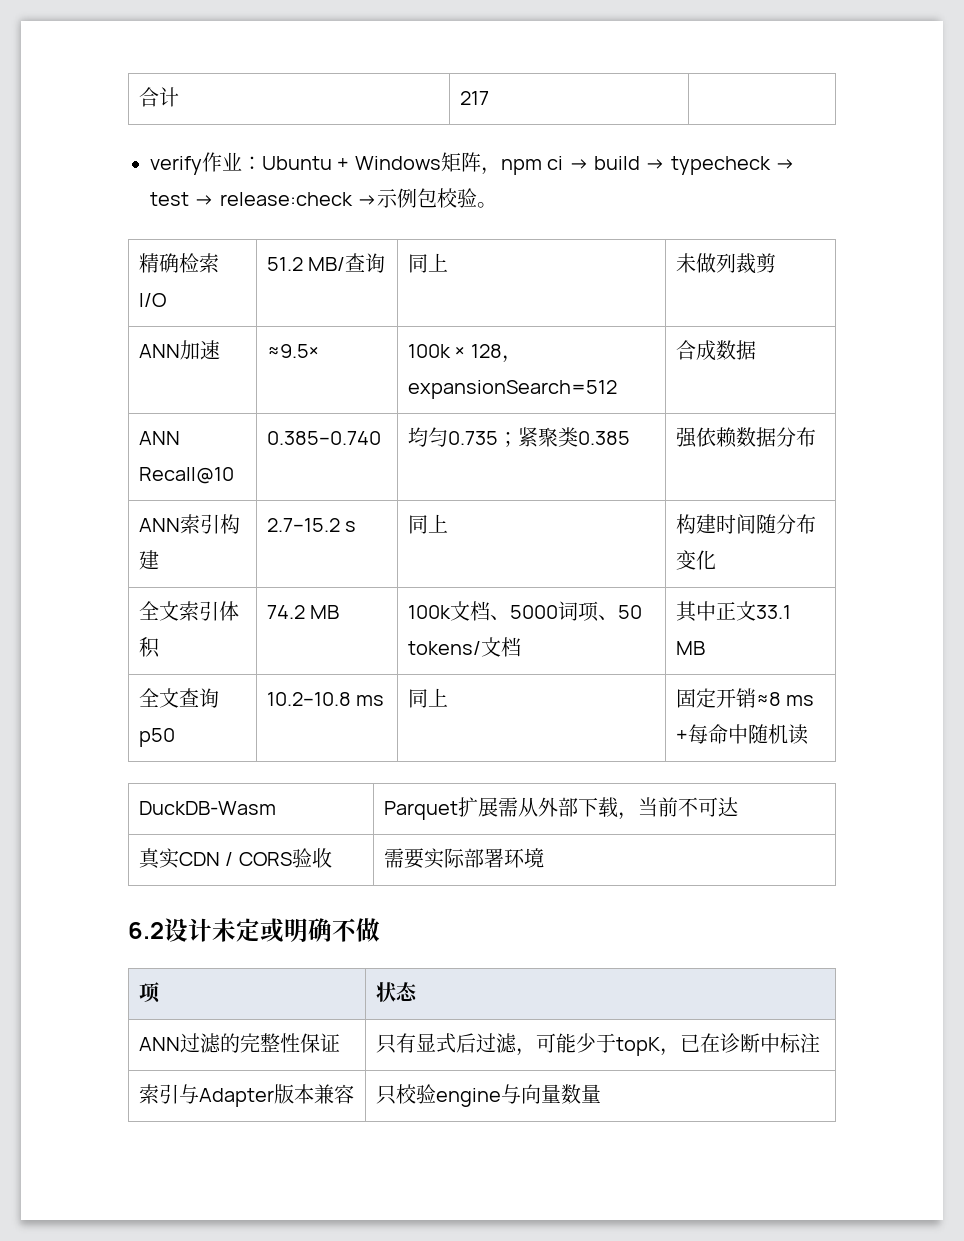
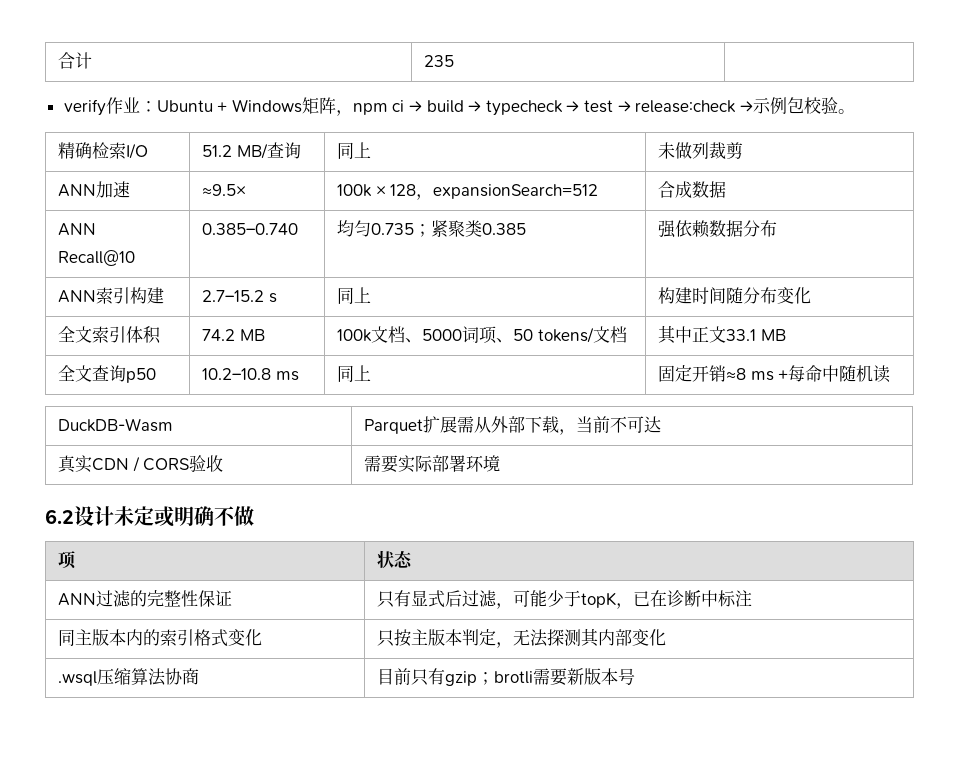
[460,91,490,105] 217 -> [423,55,454,67] 235
[139,1084,355,1107] [376,1084,602,1107] 索引与Adapter版本兼容 | 只校验engine与向量数量 -> [57,629,262,647] [376,628,666,648] [57,668,199,686] [376,668,635,686] 同主版本内的索引格式变化 | 只按主版本判定，无法探测其内部变化 // .wsql压缩算法协商 | 目前只有gzip；brotli需要新版本号

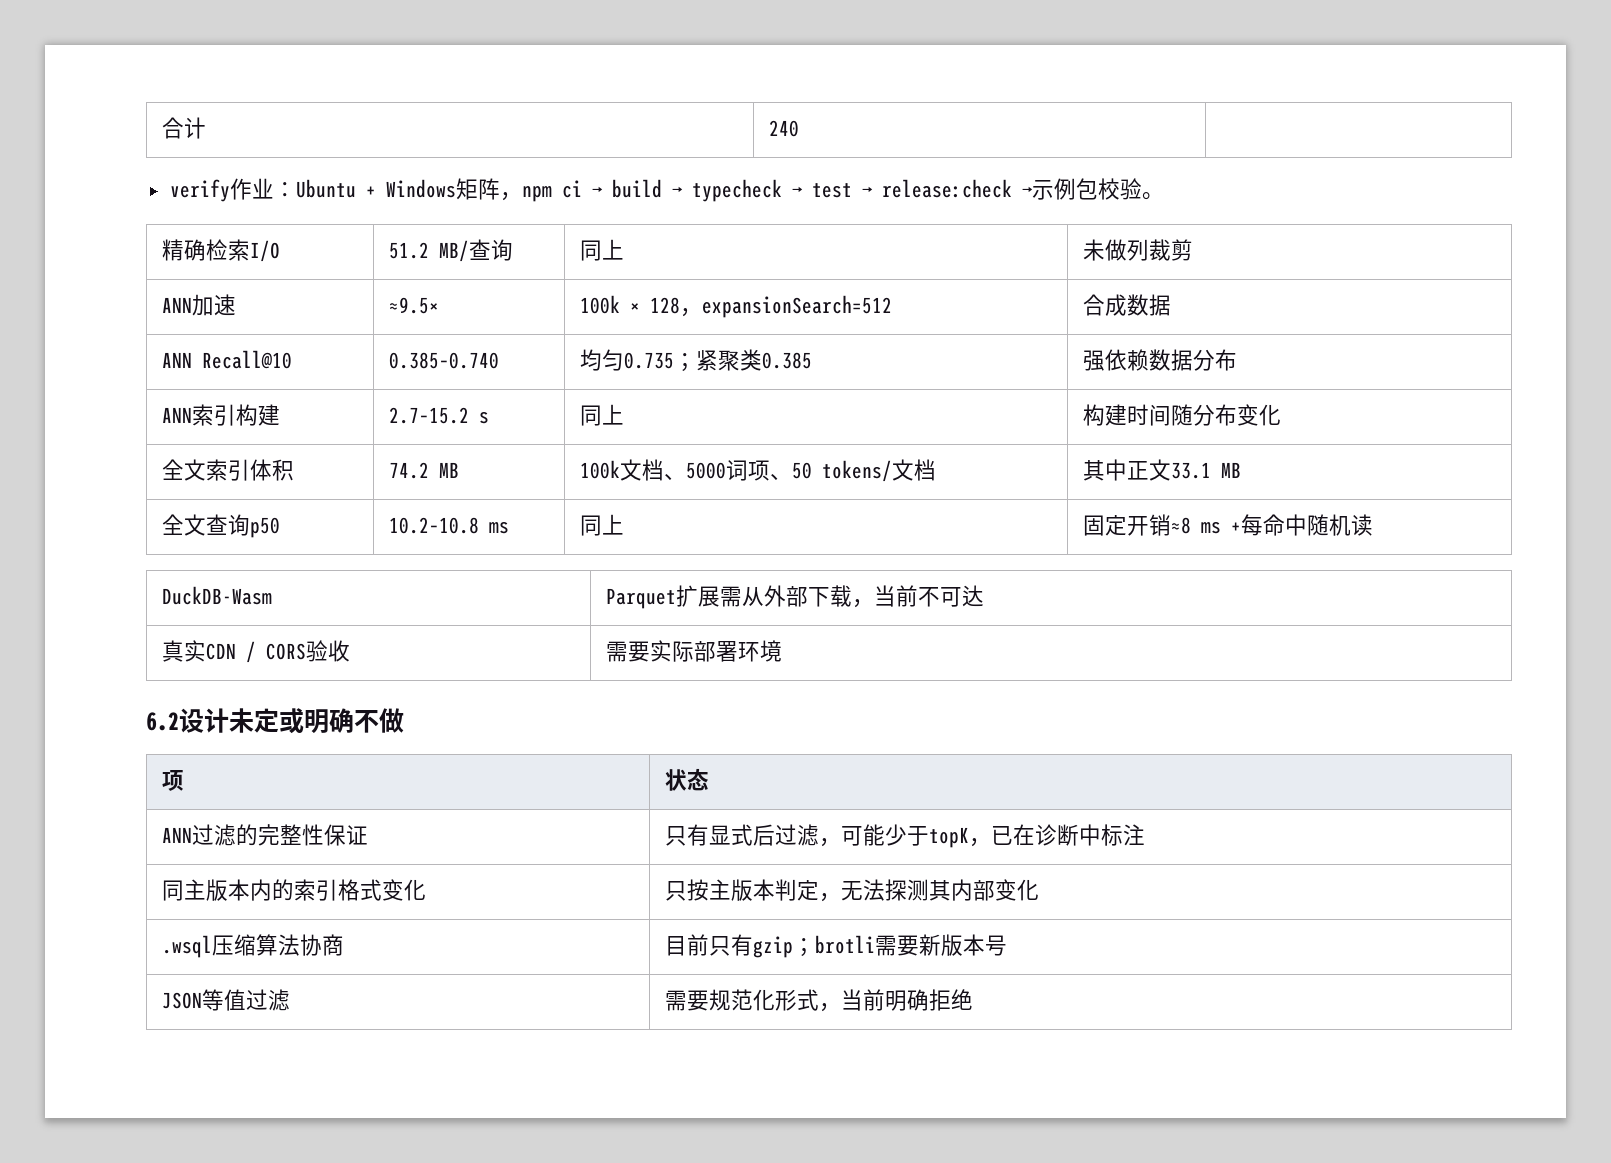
[423,55,454,67] 235 -> [768,120,799,137] 240
(635, 676) none -> [161,989,290,1011] [664,989,973,1012] // JSON等值过滤 | 需要规范化形式，当前明确拒绝

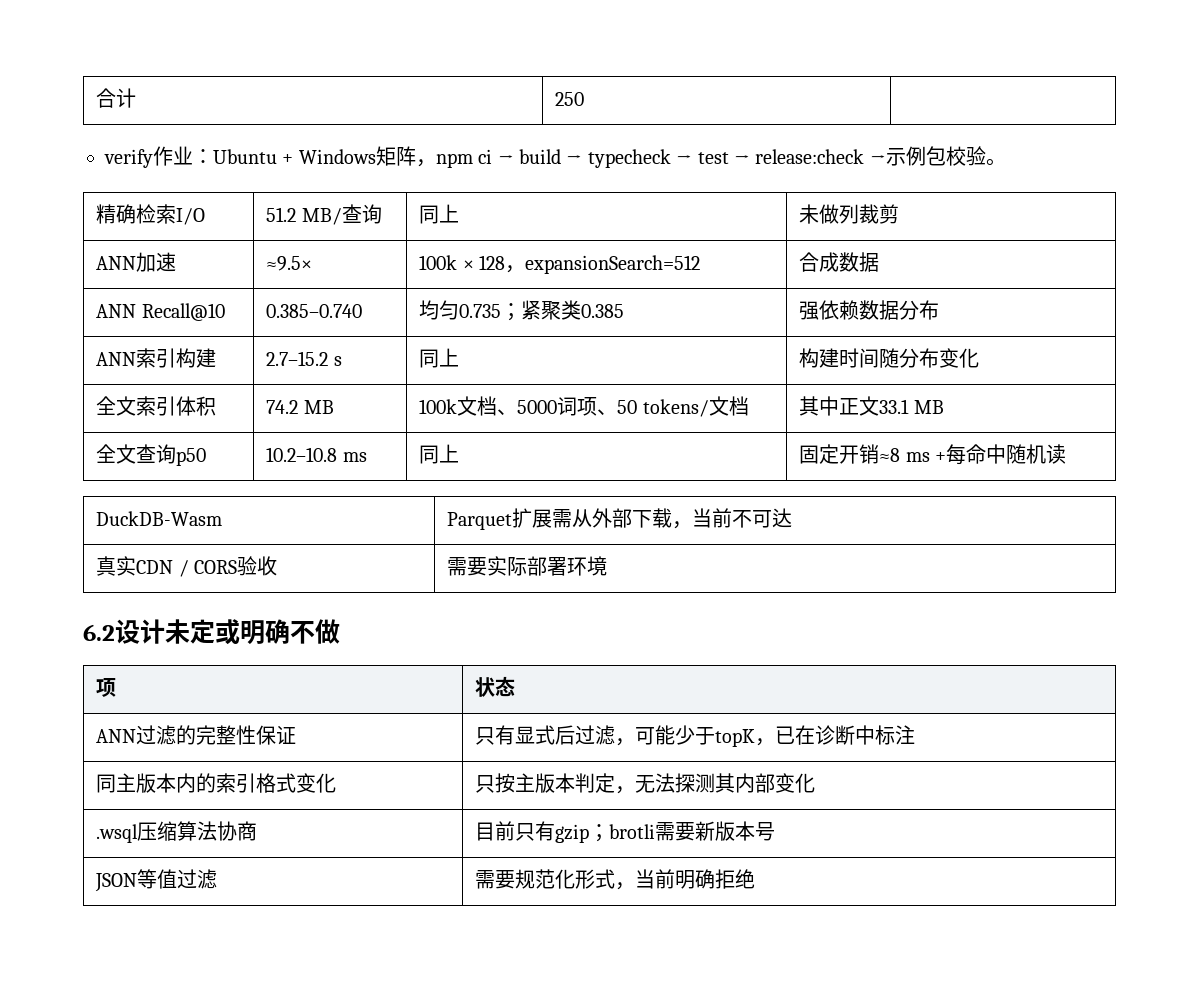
[768,120,799,137] 240 -> [555,92,585,106] 250

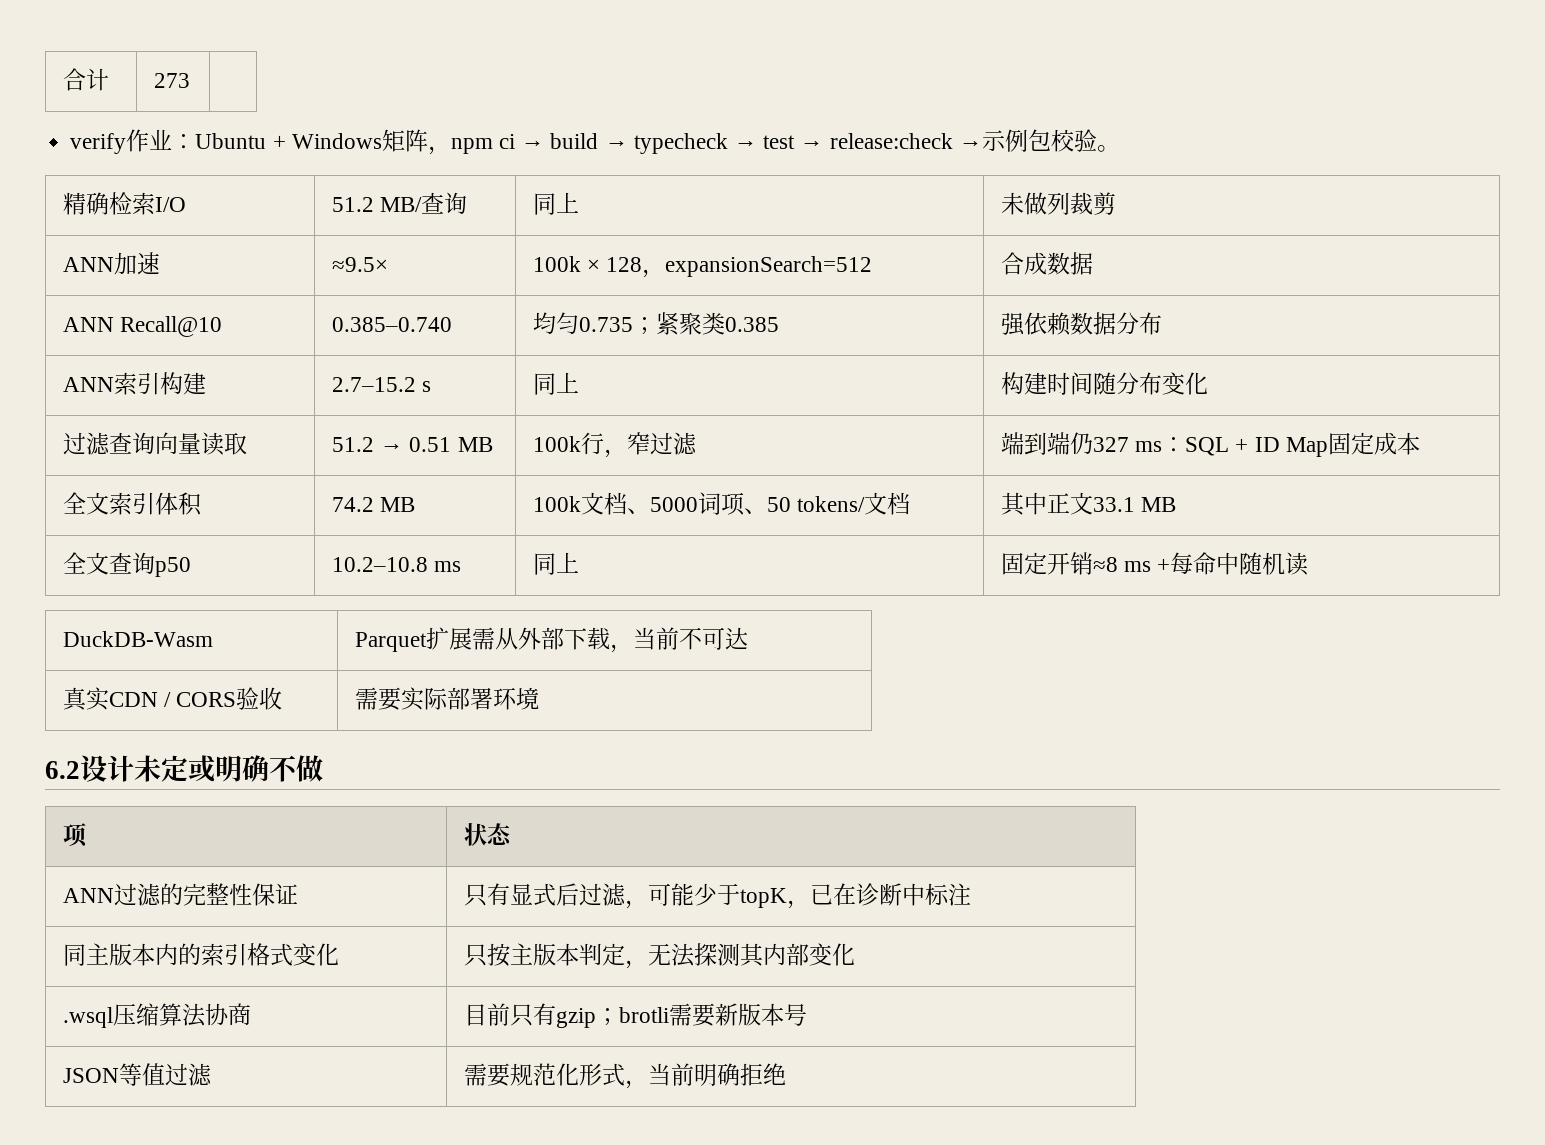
[555,92,585,106] 250 -> [154,73,191,88] 273
(980, 358) none -> [63,432,248,456] [332,437,493,452] [533,432,698,458] [1001,432,1420,457] // 过滤查询向量读取 | 51.2 → 0.51 MB | 100k行，窄过滤 | 端到端仍327 ms：SQL + ID Map固定成本

